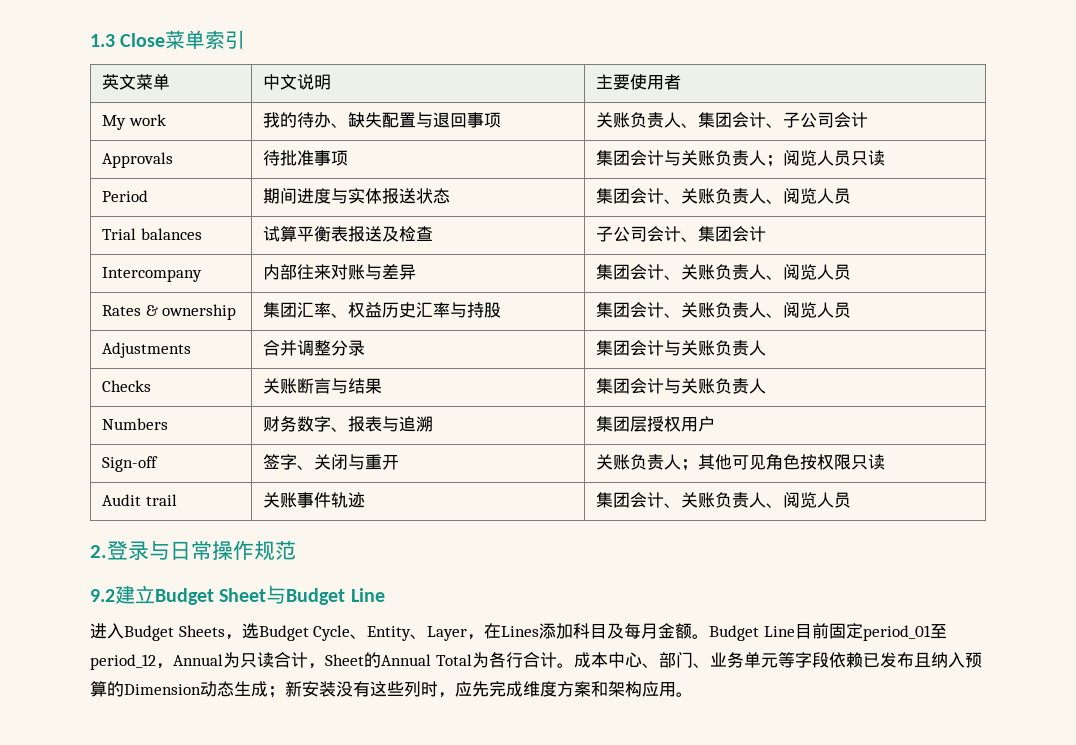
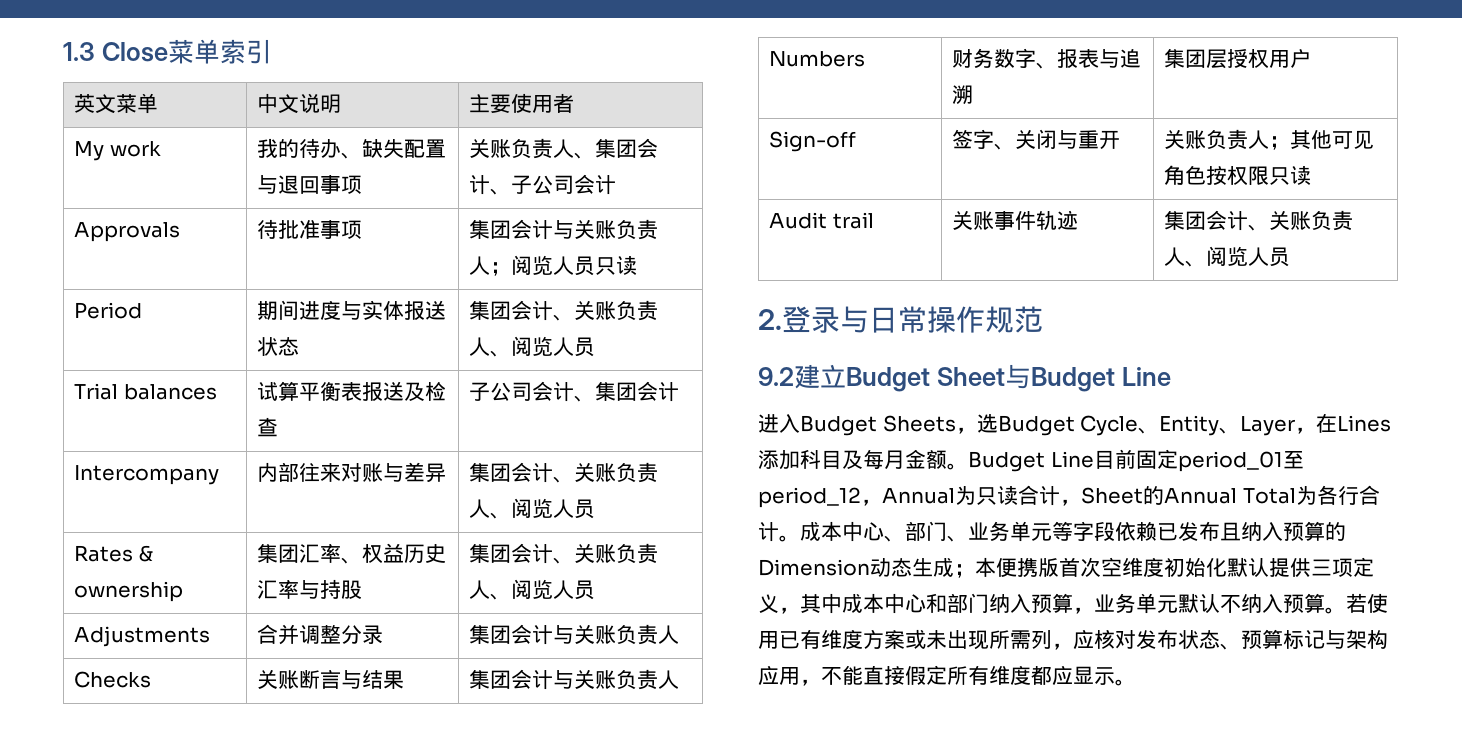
[285,681,676,698] 新安装没有这些列时，应先完成维度方案和架构应用 -> [975,557,1374,578] [758,593,1388,614] [758,629,1388,650] [758,665,1115,686] 本便携版首次空维度初始化默认提供三项定义，其中成本中心和部门纳入预算，业务单元默认不纳入预算。若使用已有维度方案或未出现所需列，应核对发布状态、预算标记与架构应用，不能直接假定所有维度都应显示

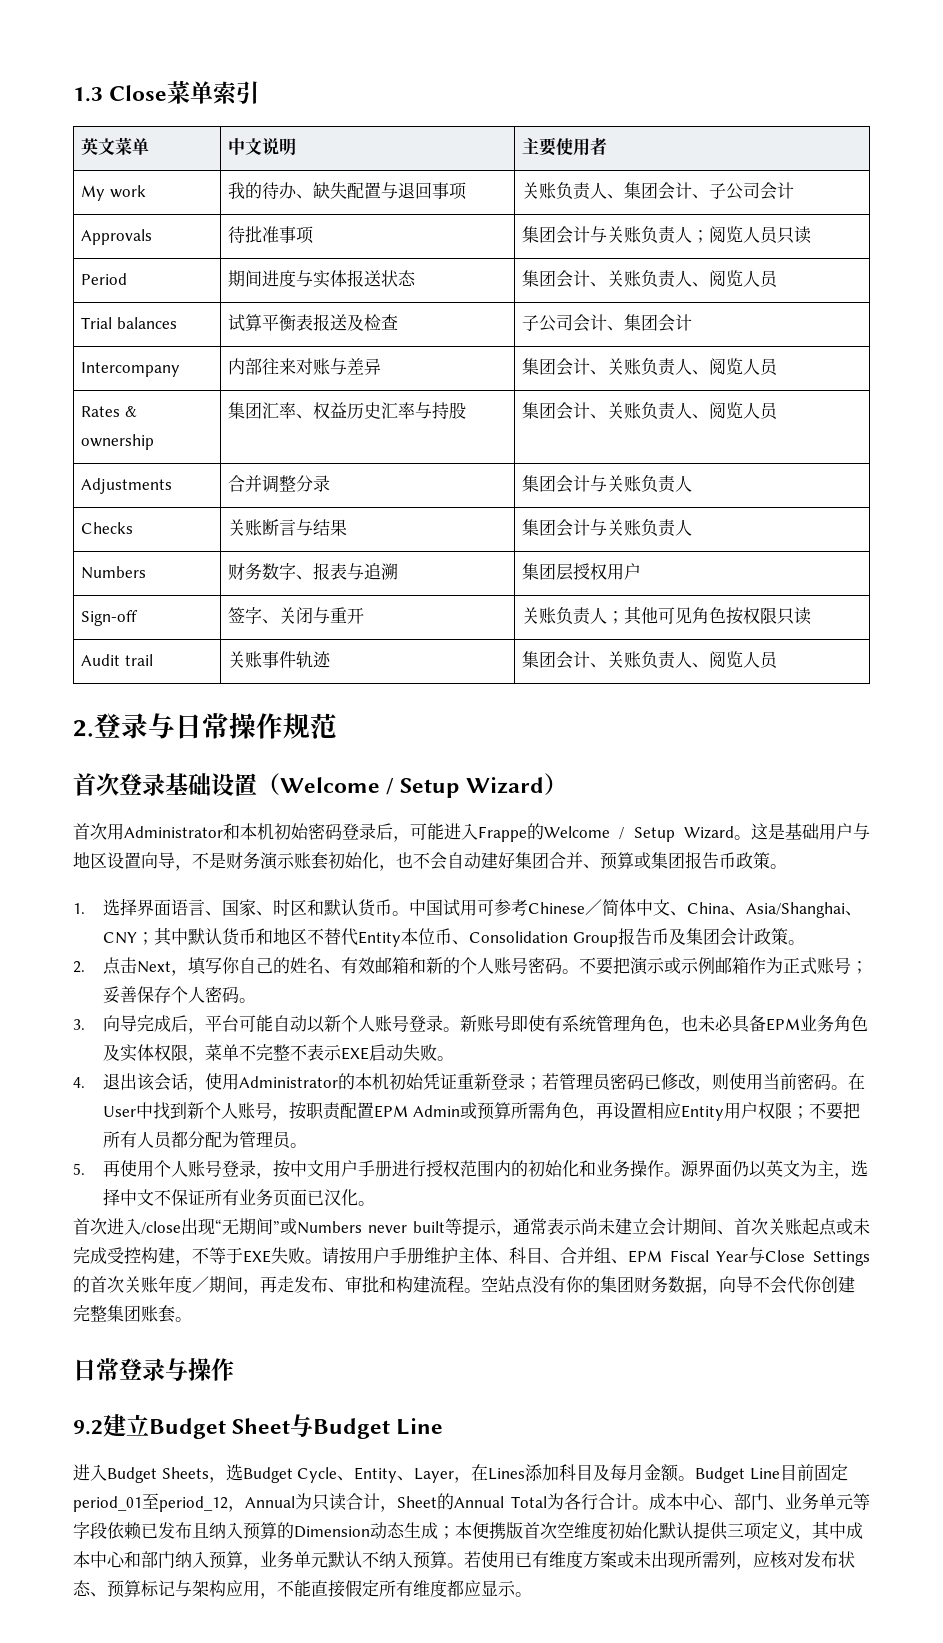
(1043, 319) none -> [73,773,567,798] [73,823,871,842] [73,852,787,871] [73,898,863,918] [103,927,805,947] [73,957,869,976] [103,986,257,1004] [73,1015,869,1034] [103,1044,455,1063] [73,1073,866,1092] [103,1102,860,1121] [103,1131,308,1149] [73,1160,869,1179] [103,1188,376,1207] [73,1218,870,1237] [73,1247,870,1266] [73,1275,855,1295] [73,1305,192,1323] [73,1358,234,1381] // 首次登录基础设置（Welcome / Setup Wizard） // 首次用Administrator和本机初始密码登录后，可能进入Frappe的Welcome / Setup Wizard。这是基础用户与地区设置向导，不是财务演示账套初始化，也不会自动建好集团合并、预算或集团报告币政策。 // 1.选择界面语言、国家、时区和默认货币。中国试用可参考Chinese／简体中文、China、Asia/Shanghai、CNY；其中默认货币和地区不替代Entity本位币、Consolidation Group报告币及集团会计政策。 // 2.点击Next，填写你自己的姓名、有效邮箱和新的个人账号密码。不要把演示或示例邮箱作为正式账号；妥善保存个人密码。 // 3.向导完成后，平台可能自动以新个人账号登录。新账号即使有系统管理角色，也未必具备EPM业务角色及实体权限，菜单不完整不表示EXE启动失败。 // 4.退出该会话，使用Administrator的本机初始凭证重新登录；若管理员密码已修改，则使用当前密码。在User中找到新个人账号，按职责配置EPM Admin或预算所需角色，再设置相应Entity用户权限；不要把所有人员都分配为管理员。 // 5.再使用个人账号登录，按中文用户手册进行授权范围内的初始化和业务操作。源界面仍以英文为主，选择中文不保证所有业务页面已汉化。 // 首次进入/close出现“无期间”或Numbers never built等提示，通常表示尚未建立会计期间、首次关账起点或未完成受控构建，不等于EXE失败。请按用户手册维护主体、科目、合并组、EPM Fiscal Year与Close Settings的首次关账年度／期间，再走发布、审批和构建流程。空站点没有你的集团财务数据，向导不会代你创建完整集团账套。 // 日常登录与操作

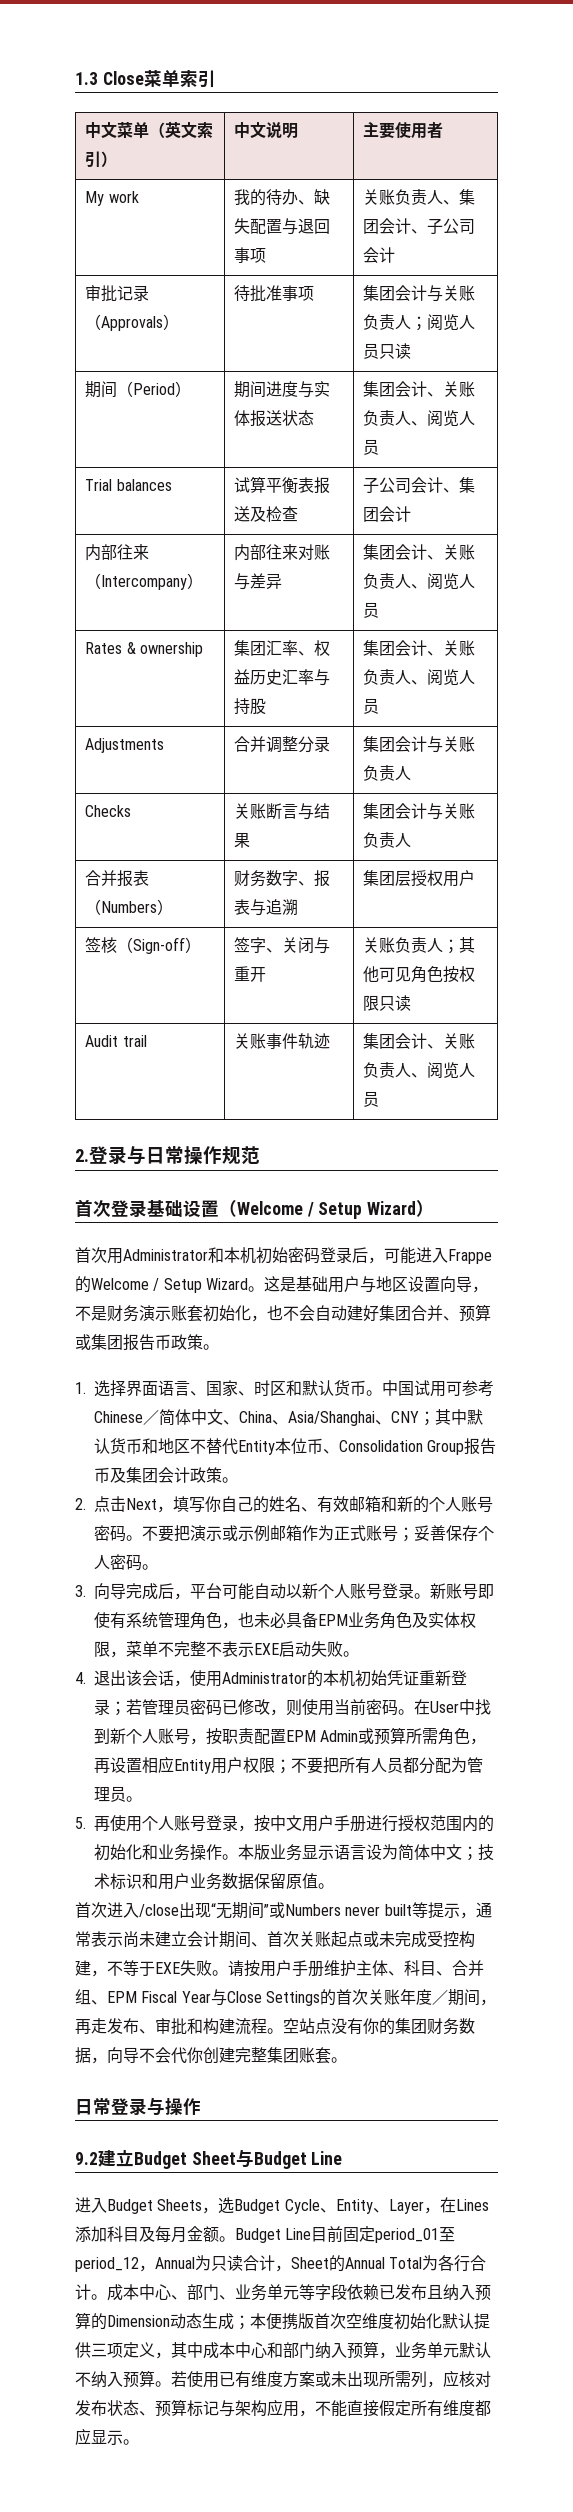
[81,138,99,155] 英 -> [85,122,102,138] 中
(150, 146) none -> [149,122,214,139] [85,151,118,167] （英文索引）
(795, 190) none -> [85,285,150,302] [85,314,102,330] 审批记录（
(153, 237) none -> [163,314,180,330] ）
(812, 235) none -> [85,381,134,398] 期间（
(128, 279) none -> [175,381,192,397] ）
(693, 322) none -> [85,544,150,561] [85,573,102,589] 内部往来（
(181, 369) none -> [187,573,204,589] ）
[81,566,147,579] Numbers -> [85,870,150,887] [85,899,174,915] 合并报表（Numbers）
(642, 571) none -> [85,937,134,953] 签核（
(139, 618) none -> [185,937,202,953] ）
[681,1160,869,1179] [103,1188,359,1207] 源界面仍以英文为主，选择中文不保证所有业务页面已汉化 -> [238,1844,494,1861] [94,1873,318,1890] 本版业务显示语言设为简体中文；技术标识和用户业务数据保留原值

